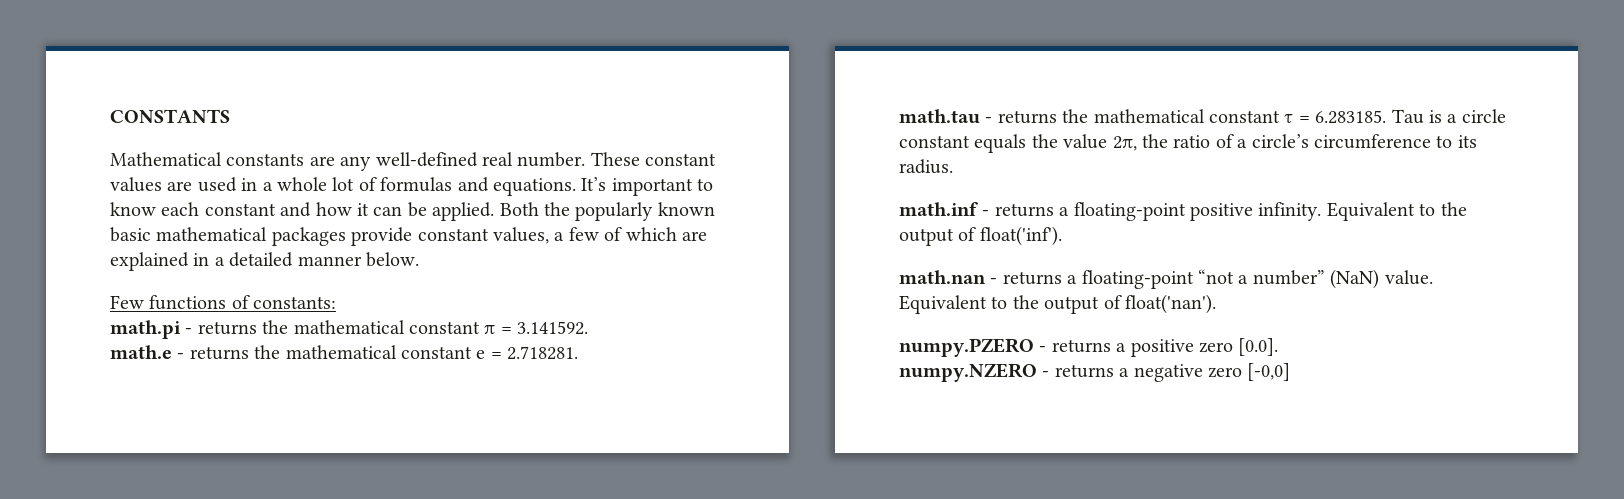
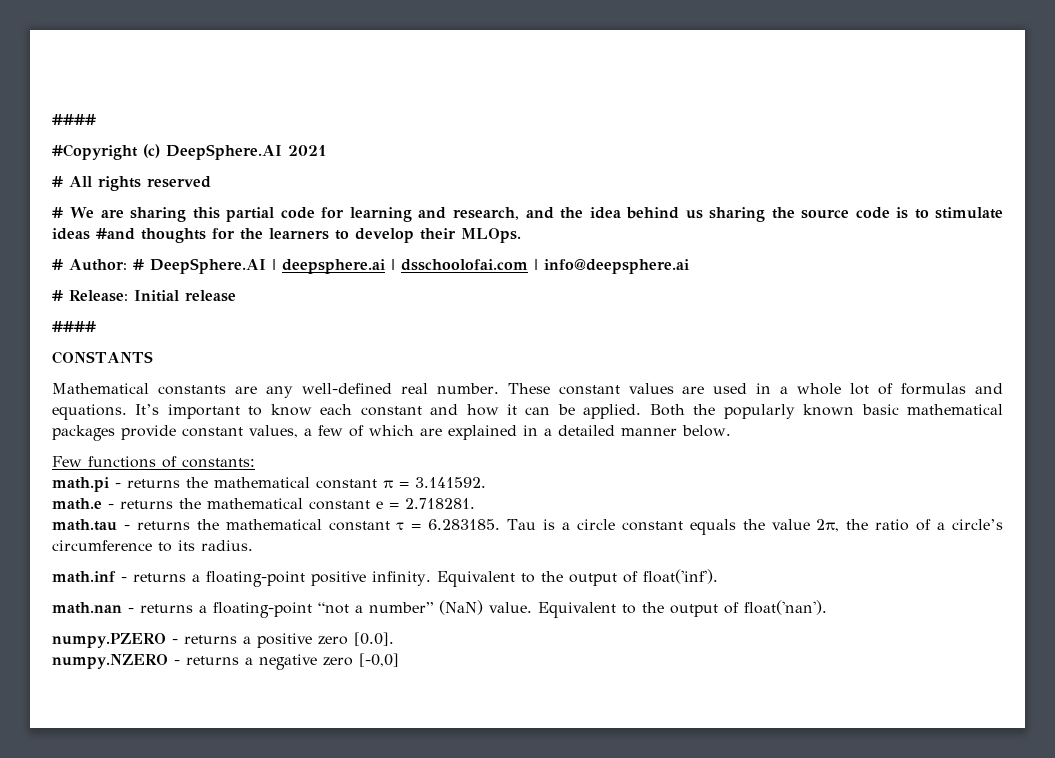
(110, 116) none -> [52,114,96,125] [52,144,327,160] [52,176,211,191] [52,207,1004,222] [52,228,521,243] [52,258,689,274] [52,290,236,302] [52,321,96,332] #### // #Copyright (c) DeepSphere.AI 2021 // # All rights reserved // # We are sharing this partial code for learning and research, and the idea behind us sharing the source code is to stimulate ideas #and thoughts for the learners to develop their MLOps. // # Author: # DeepSphere.AI | deepsphere.ai | dsschoolofai.com | info@deepsphere.ai // # Release: Initial release // #### //

